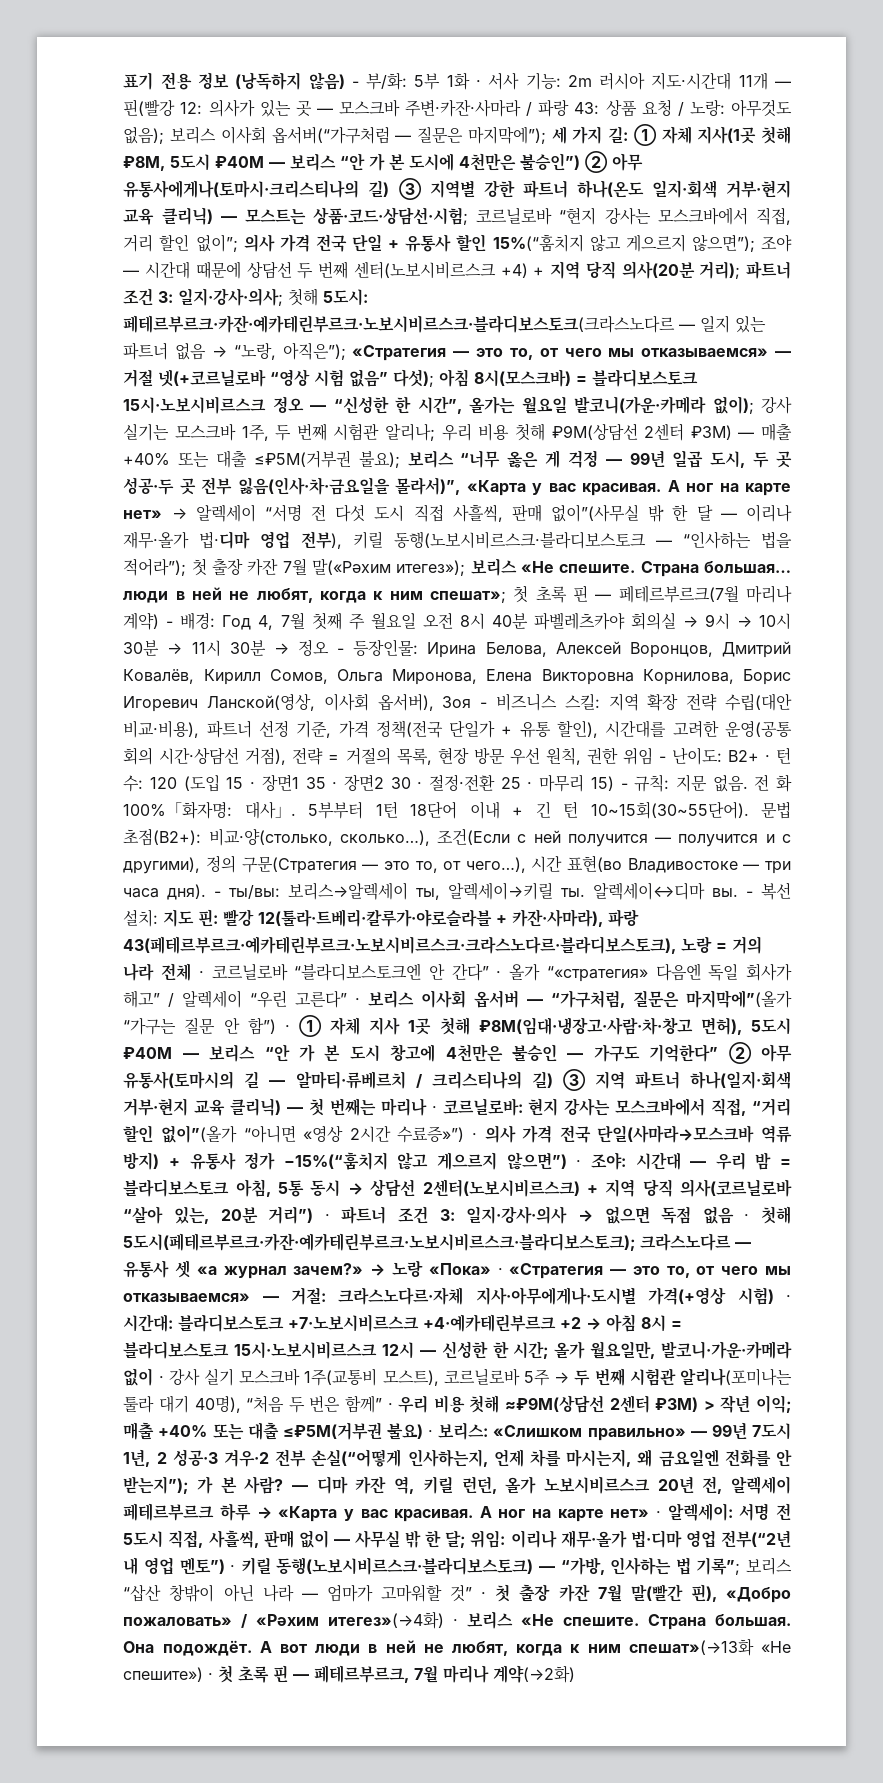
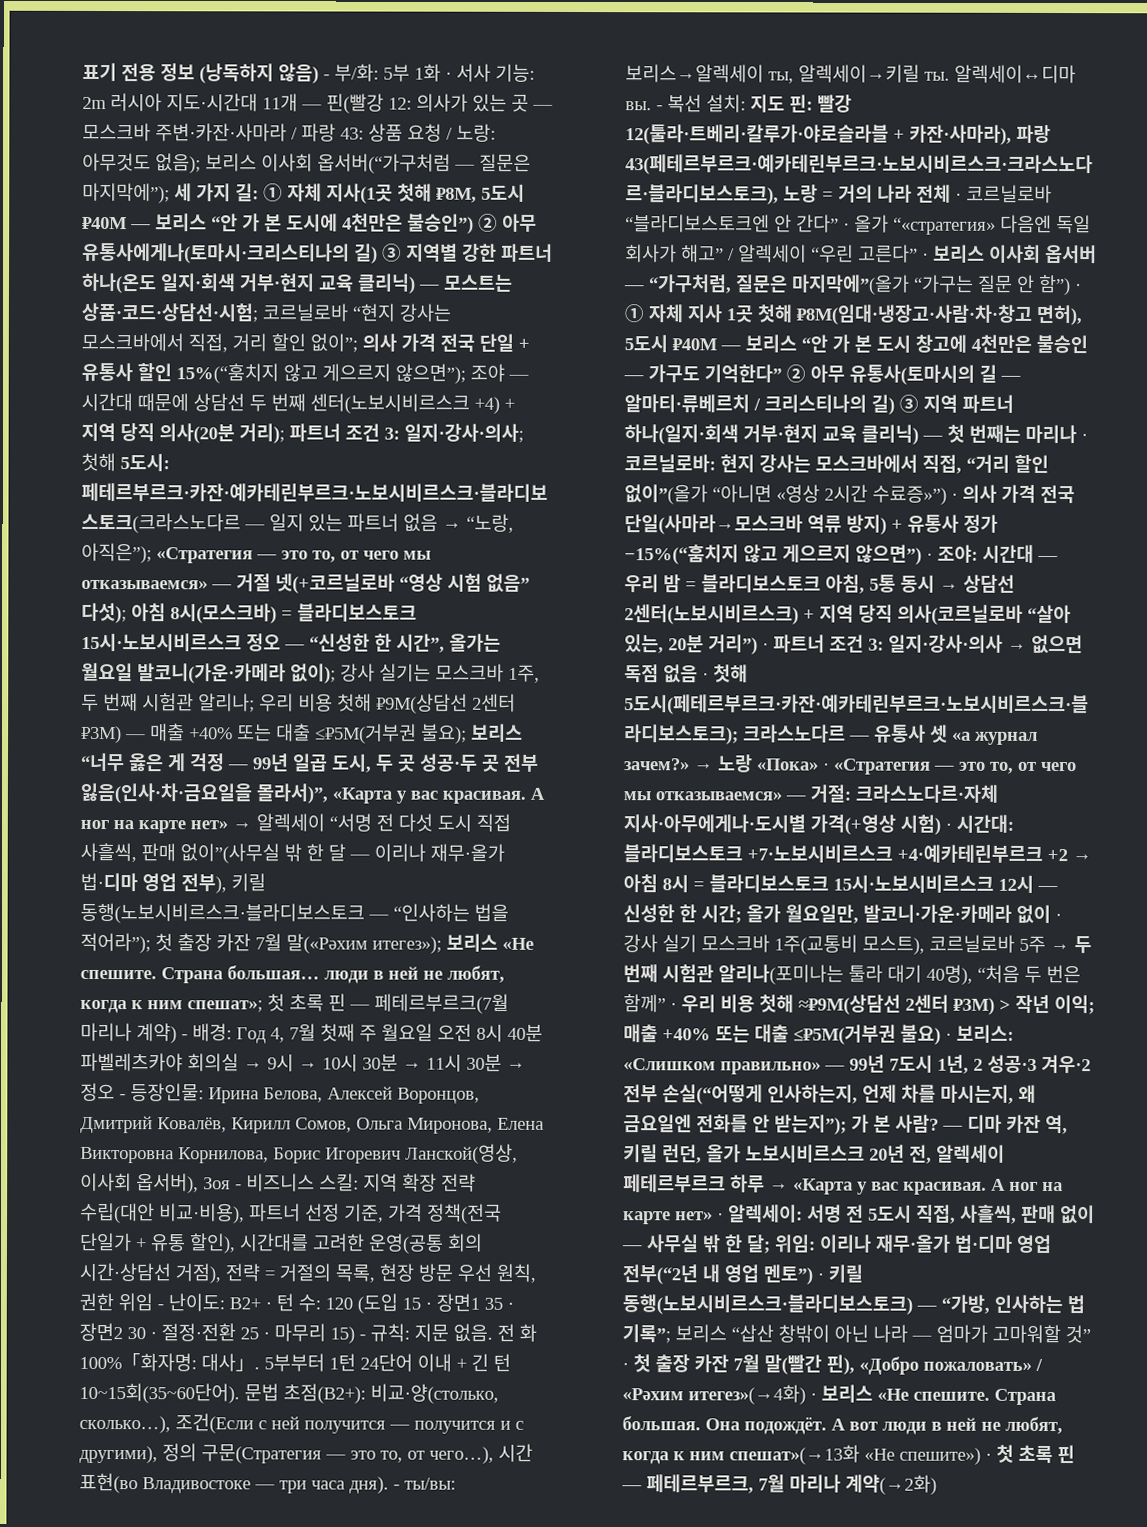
[410,801,458,819] 18단어 -> [360,1353,414,1372] 24단어
[590,801,749,819] 10~15회(30~55단어). -> [79,1382,241,1404] 10~15회(35~60단어).

